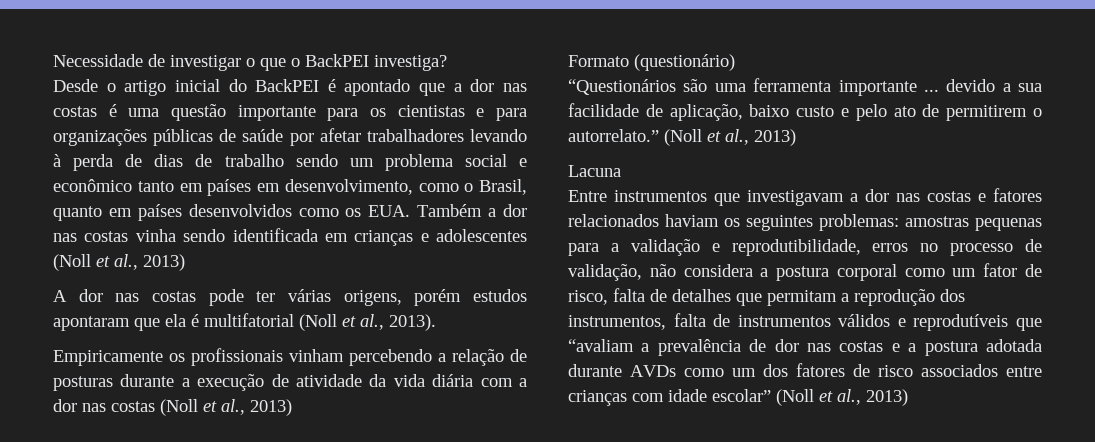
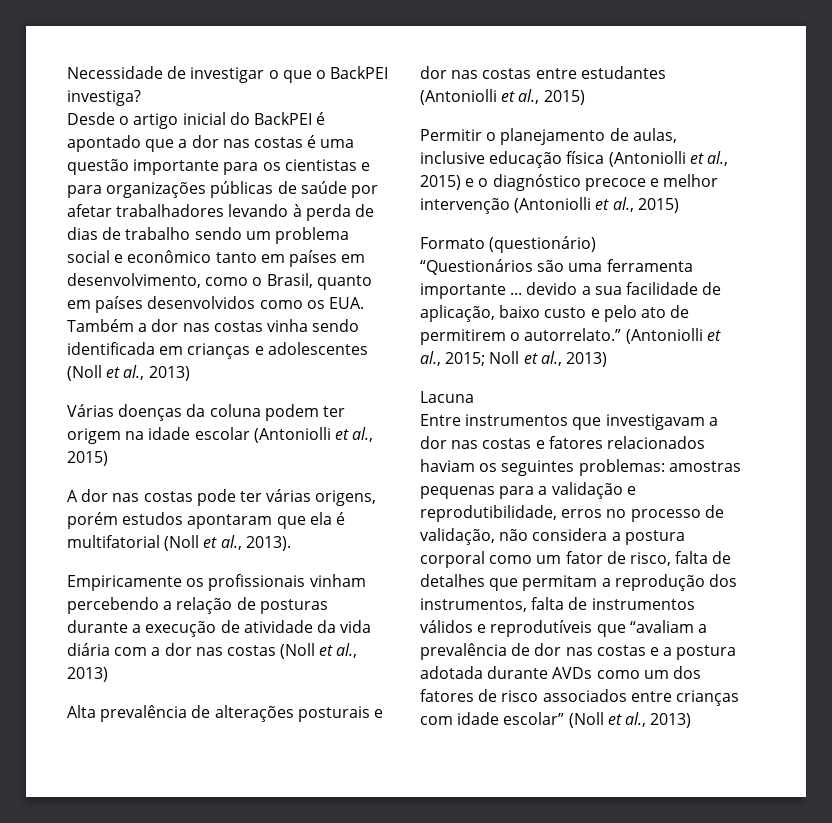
(185, 262) none -> [67,404,345,421] [67,427,374,444] [67,451,108,466] // Várias doenças da coluna podem ter origem na idade escolar (Antoniolli et al., 2015)
(292, 407) none -> [67,705,383,722] [420,66,666,79] [420,89,585,105] [420,128,677,145] [420,151,728,168] [420,174,719,191] [420,197,679,214] // Alta prevalência de alterações posturais e dor nas costas entre estudantes (Antoniolli et al., 2015) // Permitir o planejamento de aulas, inclusive educação física (Antoniolli et al., 2015) e o diagnóstico precoce e melhor intervenção (Antoniolli et al., 2015)
[664,129,702,146] (Noll -> [625,328,721,344] [420,351,520,366] (Antoniolli et al., 2015; Noll

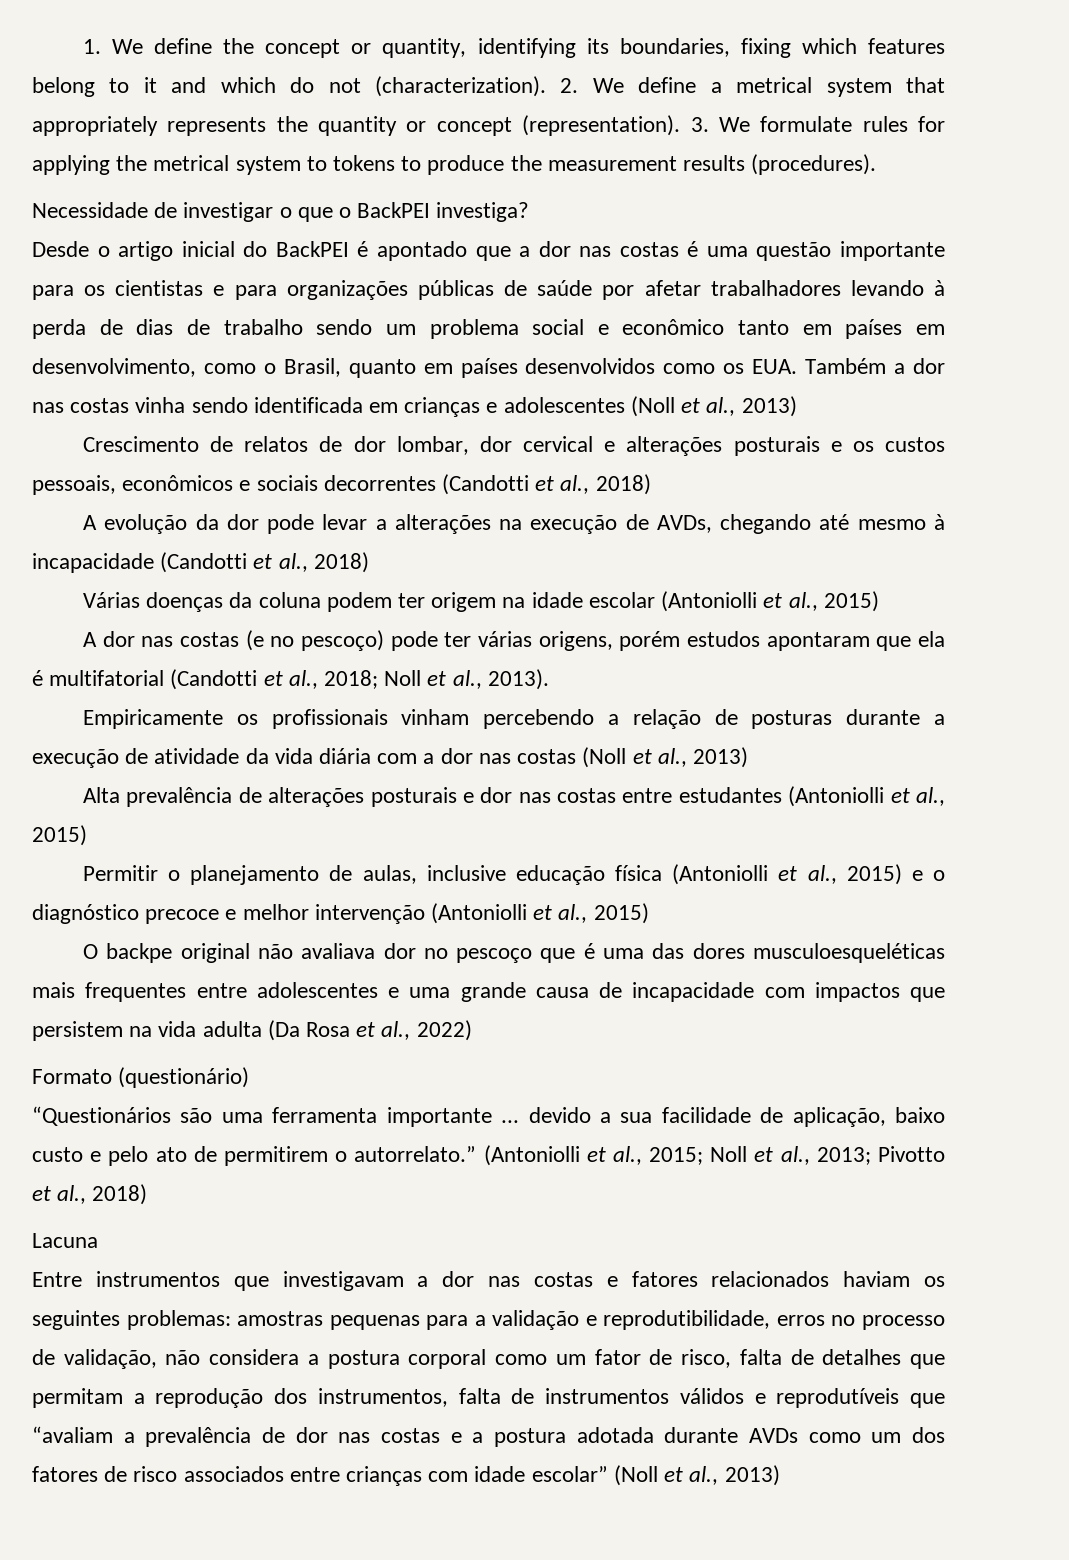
(67, 72) none -> [82,38,945,58] [32,76,946,97] [32,115,946,136] [32,154,877,175] 1. We define the concept or quantity, identifying its boundaries, fixing which features belong to it and which do not (characterization). 2. We define a metrical system that appropriately represents the quantity or concept (representation). 3. We formulate rules for applying the metrical system to tokens to produce the measurement results (procedures). //
(190, 373) none -> [82,436,945,456] [32,474,651,495] [82,514,945,534] [32,552,369,573] // Crescimento de relatos de dor lombar, dor cervical e alterações posturais e os custos pessoais, econômicos e sociais decorrentes (Candotti et al., 2018) // A evolução da dor pode levar a alterações na execução de AVDs, chegando até mesmo à incapacidade (Candotti et al., 2018)
(193, 496) none -> [245,630,384,651] (e no pescoço)
[164,535,200,551] (Noll -> [170,669,422,690] (Candotti et al., 2018; Noll
(679, 205) none -> [82,943,945,963] [32,982,945,1002] [32,1020,472,1041] // O backpe original não avaliava dor no pescoço que é uma das dores musculoesqueléticas mais frequentes entre adolescentes e uma grande causa de incapacidade com impactos que persistem na vida adulta (Da Rosa et al., 2022)
[565,352,607,367] 2013) -> [816,1146,945,1165] [32,1184,148,1205] 2013; Pivotto et al., 2018)

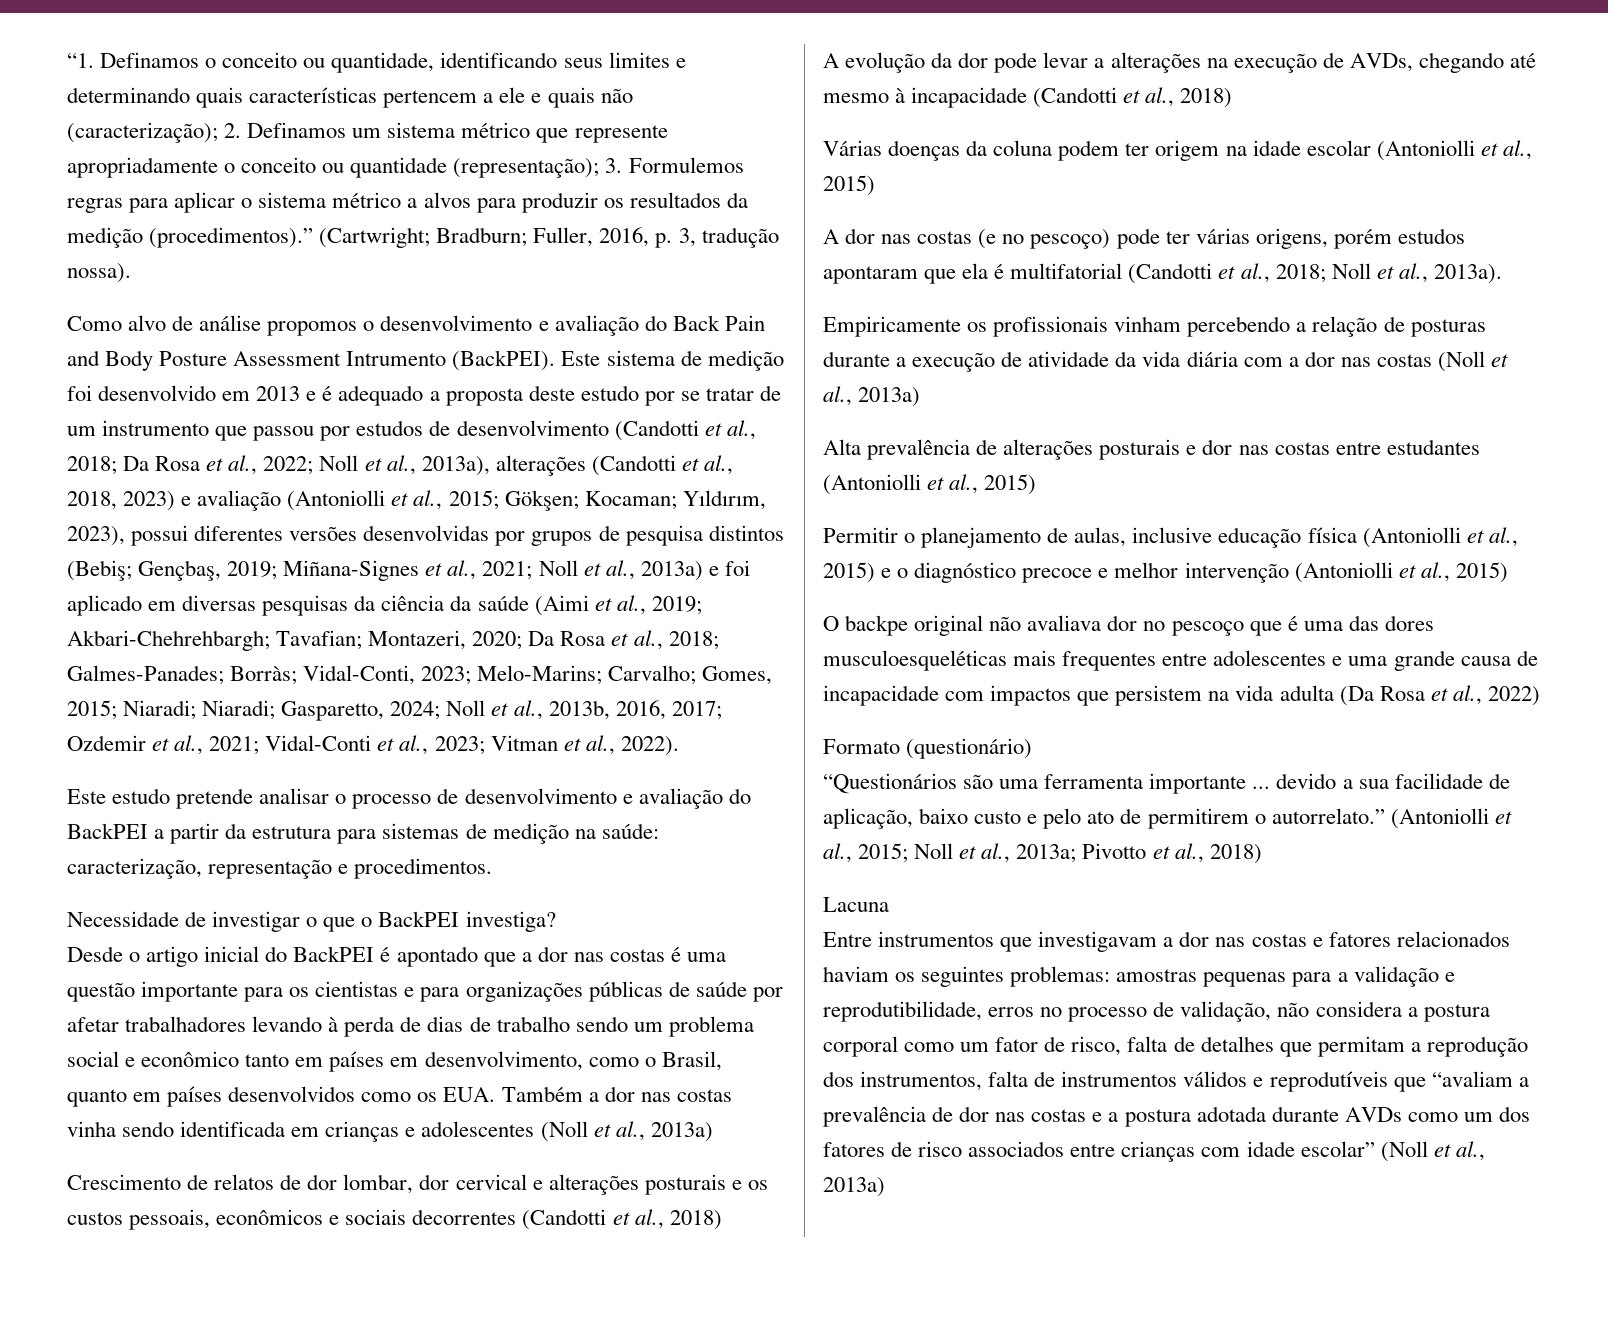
[82,38,945,58] [32,76,946,97] [32,115,946,136] [32,154,877,175] 1. We define the concept or quantity, identifying its boundaries, fixing which features belong to it and which do not (characterization). 2. We define a metrical system that appropriately represents the quantity or concept (representation). 3. We formulate rules for applying the metrical system to tokens to produce the measurement results (procedures). -> [67,52,686,73] [67,87,633,108] [67,122,668,143] [67,157,744,178] [67,192,748,213] [67,227,779,248] [67,263,131,283] [67,315,765,336] [67,350,784,371] [67,385,782,406] [67,420,756,441] [67,455,733,476] [67,490,766,511] [67,525,784,546] [67,560,750,581] [67,595,702,616] [67,630,719,651] [67,665,773,685] [67,700,722,721] [67,735,679,756] [67,788,751,809] [67,823,659,844] [67,858,493,879] “1. Definamos o conceito ou quantidade, identificando seus limites e determinando quais características pertencem a ele e quais não (caracterização); 2. Definamos um sistema métrico que represente apropriadamente o conceito ou quantidade (representação); 3. Formulemos regras para aplicar o sistema métrico a alvos para produzir os resultados da medição (procedimentos).” (Cartwright; Bradburn; Fuller, 2016, p. 3, tradução nossa). // Como alvo de análise propomos o desenvolvimento e avaliação do Back Pain and Body Posture Assessment Intrumento (BackPEI). Este sistema de medição foi desenvolvido em 2013 e é adequado a proposta deste estudo por se tratar de um instrumento que passou por estudos de desenvolvimento (Candotti et al., 2018; Da Rosa et al., 2022; Noll et al., 2013a), alterações (Candotti et al., 2018, 2023) e avaliação (Antoniolli et al., 2015; Gökşen; Kocaman; Yıldırım, 2023), possui diferentes versões desenvolvidas por grupos de pesquisa distintos (Bebiş; Gençbaş, 2019; Miñana-Signes et al., 2021; Noll et al., 2013a) e foi aplicado em diversas pesquisas da ciência da saúde (Aimi et al., 2019; Akbari-Chehrehbargh; Tavafian; Montazeri, 2020; Da Rosa et al., 2018; Galmes-Panades; Borràs; Vidal-Conti, 2023; Melo-Marins; Carvalho; Gomes, 2015; Niaradi; Niaradi; Gasparetto, 2024; Noll et al., 2013b, 2016, 2017; Ozdemir et al., 2021; Vidal-Conti et al., 2023; Vitman et al., 2022). // Este estudo pretende analisar o processo de desenvolvimento e avaliação do BackPEI a partir da estrutura para sistemas de medição na saúde: caracterização, representação e procedimentos.
[741,396,797,417] 2013) -> [650,1122,713,1142] 2013a)
[487,669,549,690] 2013). -> [1433,264,1502,284] 2013a).
[692,747,748,768] 2013) -> [858,387,921,407] 2013a)
[816,1147,871,1165] 2013; -> [1016,844,1077,863] 2013a;
[724,1465,780,1486] 2013) -> [823,1177,885,1197] 2013a)

